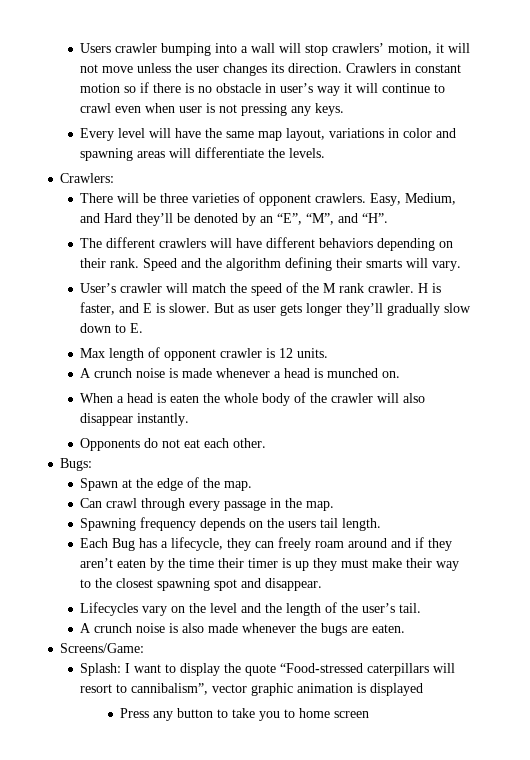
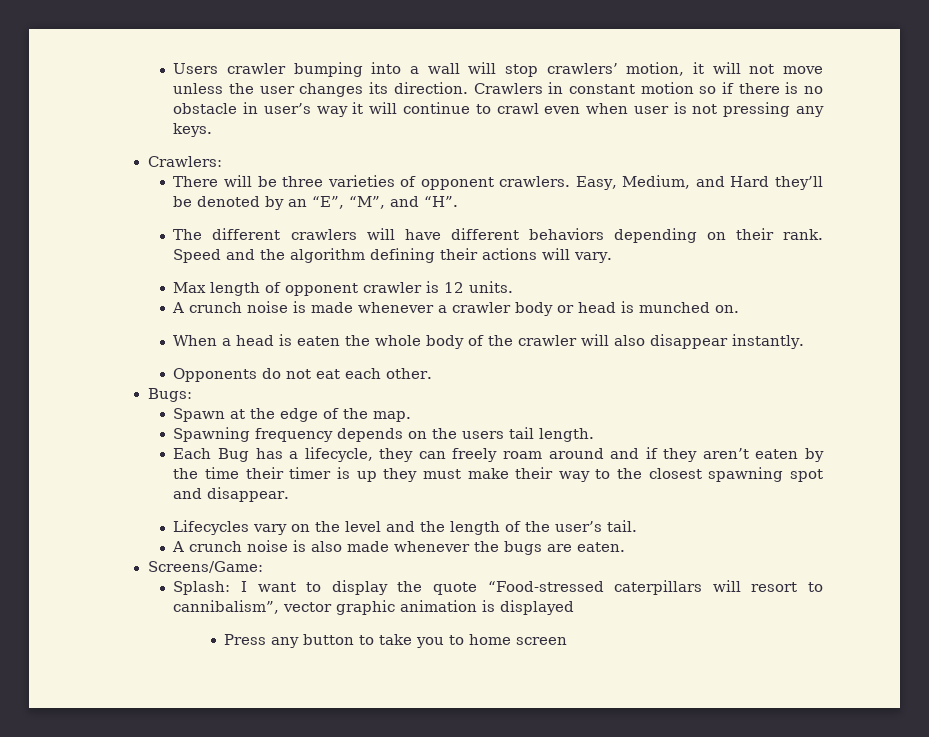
[80,128,457,141] [80,147,326,161] // Every level will have the same map layout, variations in color and spawning areas will differentiate the levels. -> (213, 130) none
[366,259,403,268] smarts -> [482,248,538,260] actions
[80,282,442,296] [80,302,472,316] [80,323,144,333] // User’s crawler will match the speed of the M rank crawler. H is faster, and E is slower. But as user gets longer they’ll gradually slow down to E. -> (613, 257) none
(282, 374) none -> [452,302,575,316] crawler body or
[80,498,335,511] // Can crawl through every passage in the map. -> (412, 416) none

